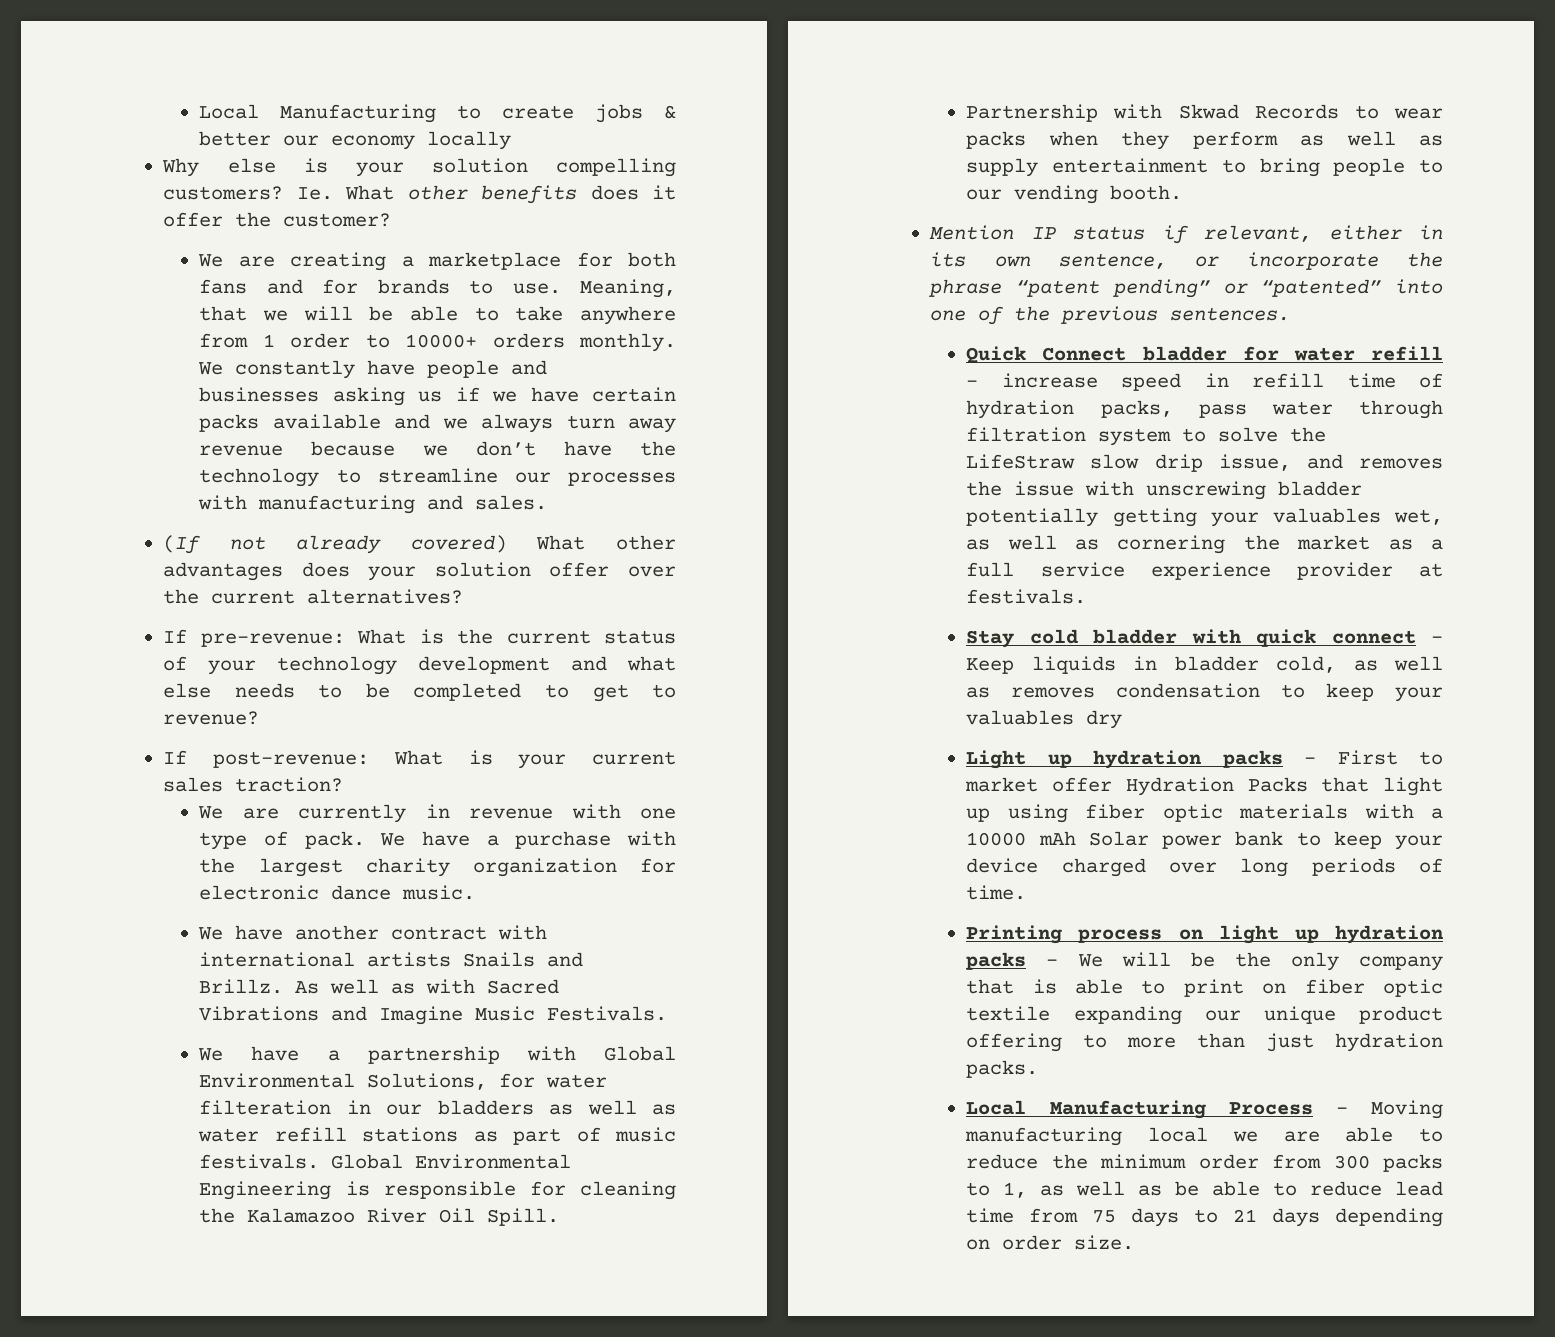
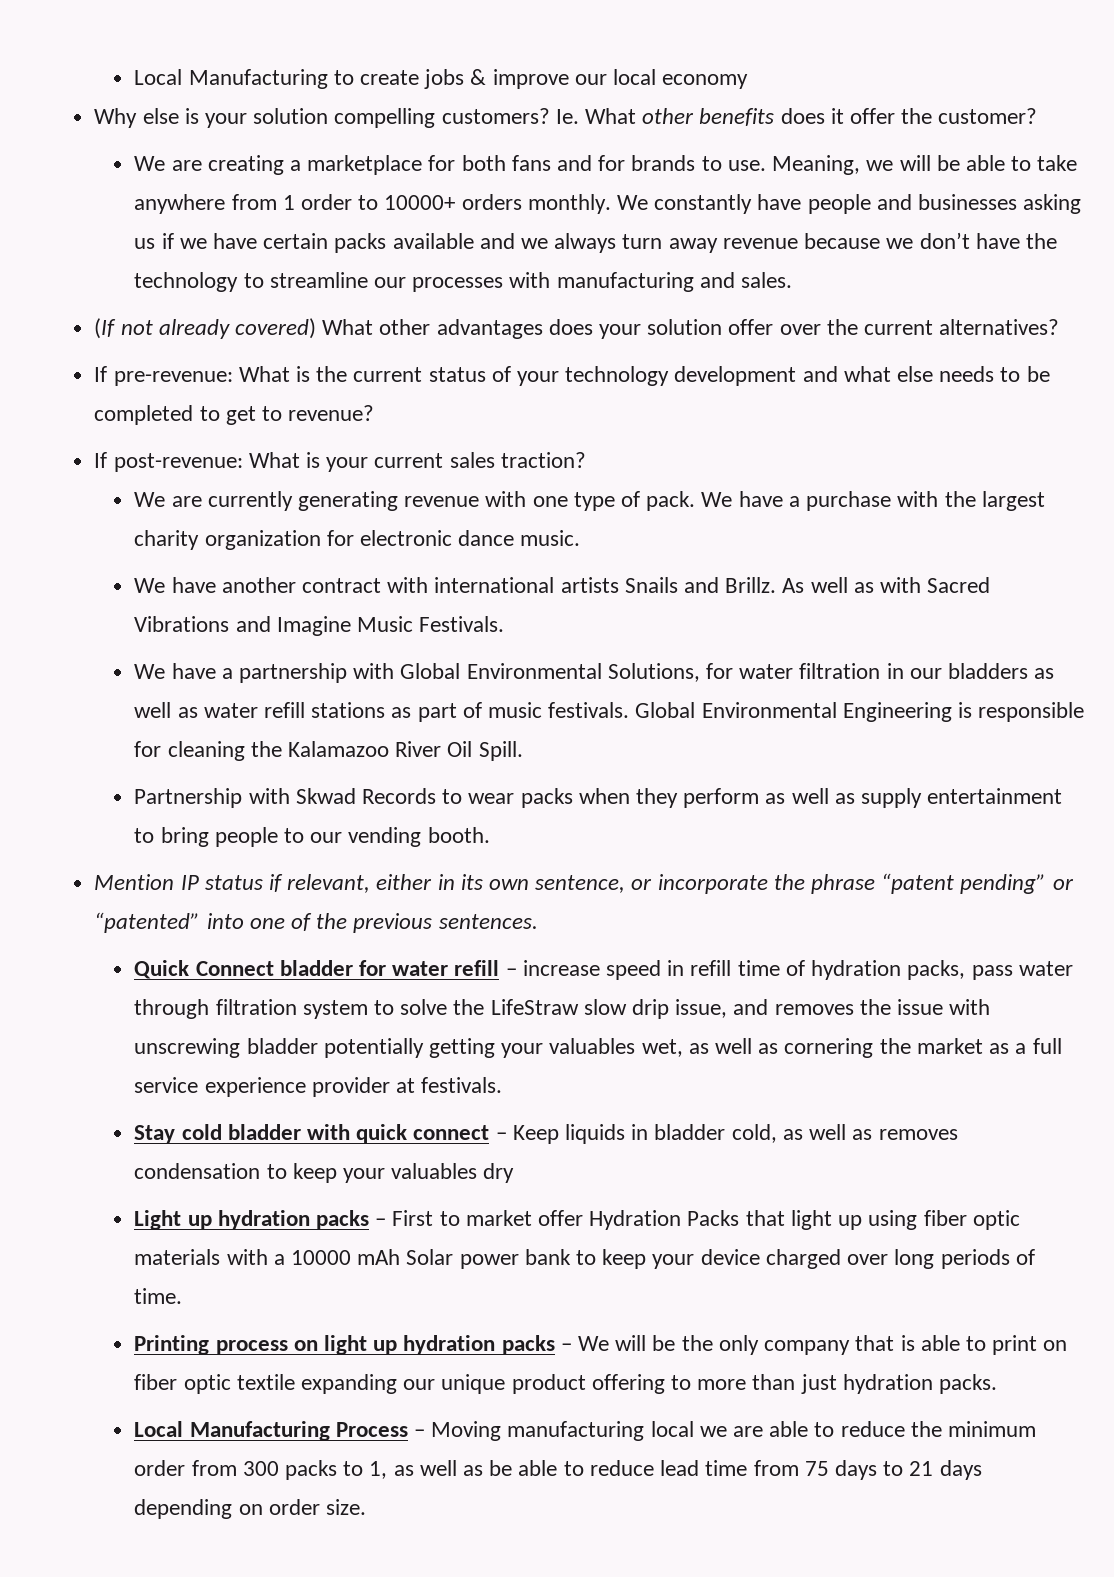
[199,131,320,146] better our -> [492,69,657,89] improve our local
[427,131,512,150] locally -> (749, 81) none
[199,306,248,321] that -> (861, 165) none
[425,804,450,818] in -> [298,491,399,511] generating
[199,1100,332,1115] filteration -> [799,663,881,679] filtration

